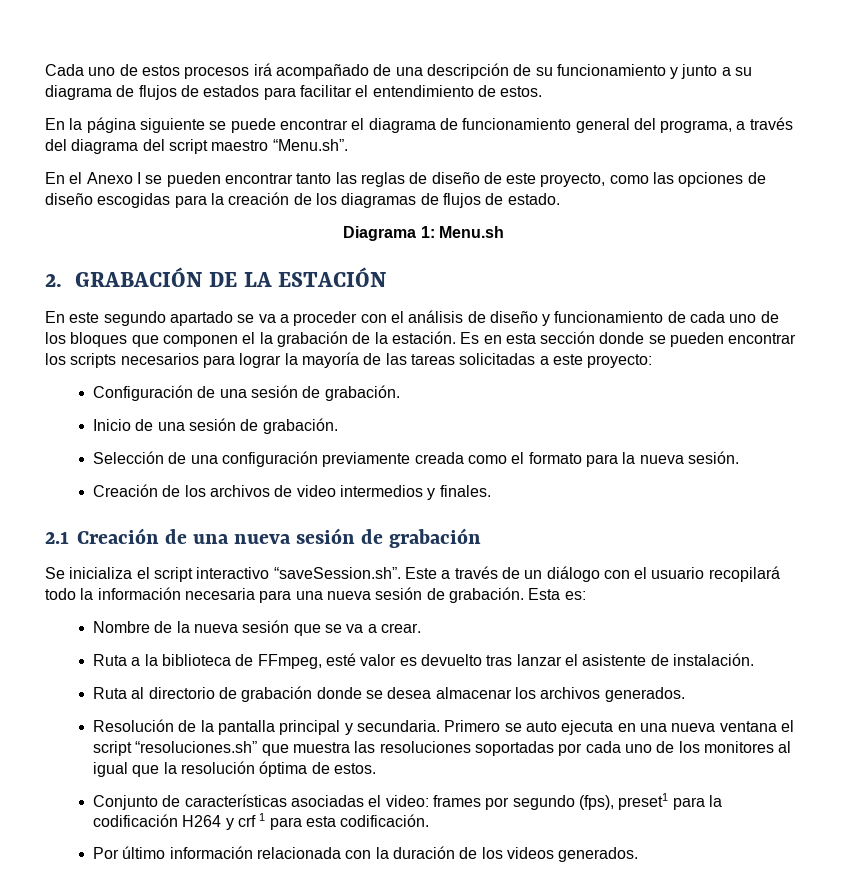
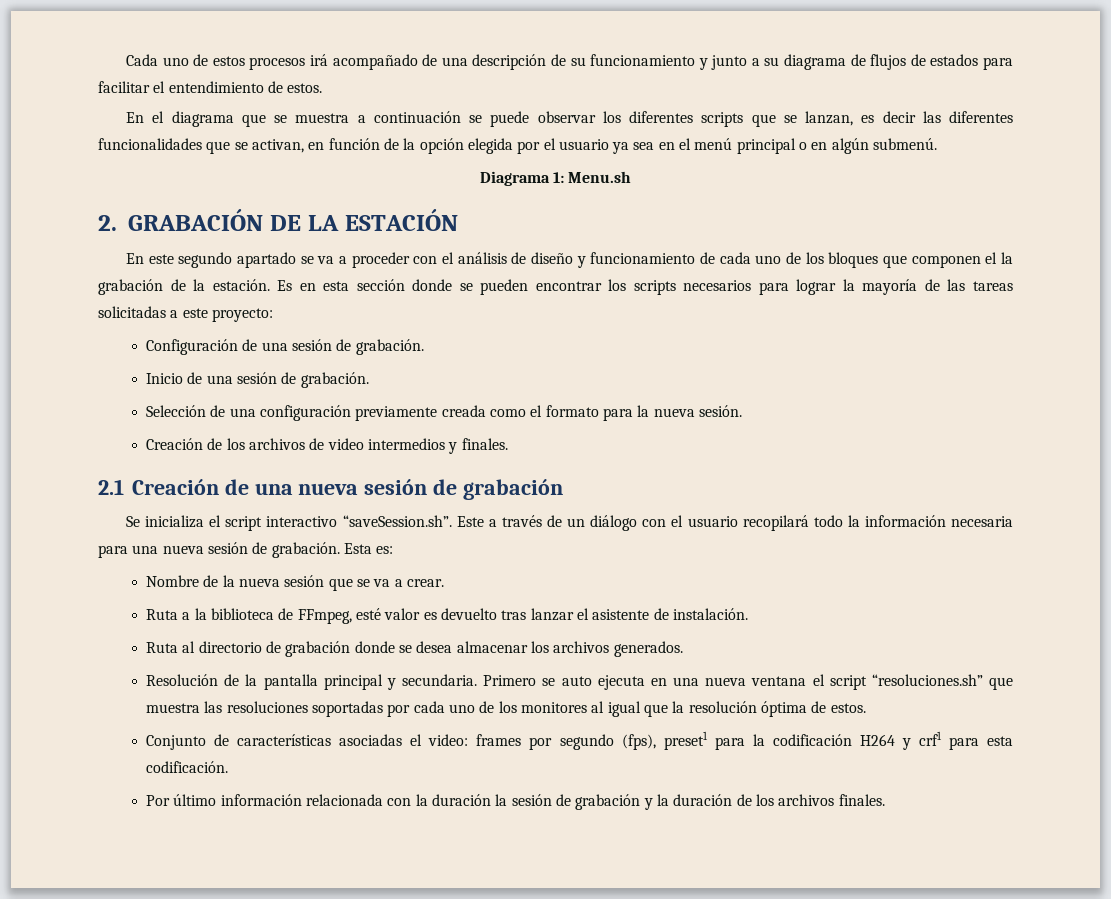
[69,117,793,133] [45,139,348,154] [45,172,766,187] [45,192,560,208] la página siguiente se puede encontrar el diagrama de funcionamiento general del programa, a través del diagrama del script maestro “Menu.sh”. // En el Anexo I se pueden encontrar tanto las reglas de diseño de este proyecto, como las opciones de diseño escogidas para la creación de los diagramas de flujos de estado. -> [152,111,1014,127] [98,138,938,154] el diagrama que se muestra a continuación se puede observar los diferentes scripts que se lanzan, es decir las diferentes funcionalidades que se activan, en función de la opción elegida por el usuario ya sea en el menú principal o en algún submenú.
[238,813,266,827] crf 1 -> [918,731,942,746] crf1
[459,847,639,862] de los videos generados. -> [495,794,885,810] la sesión de grabación y la duración de los archivos finales.

